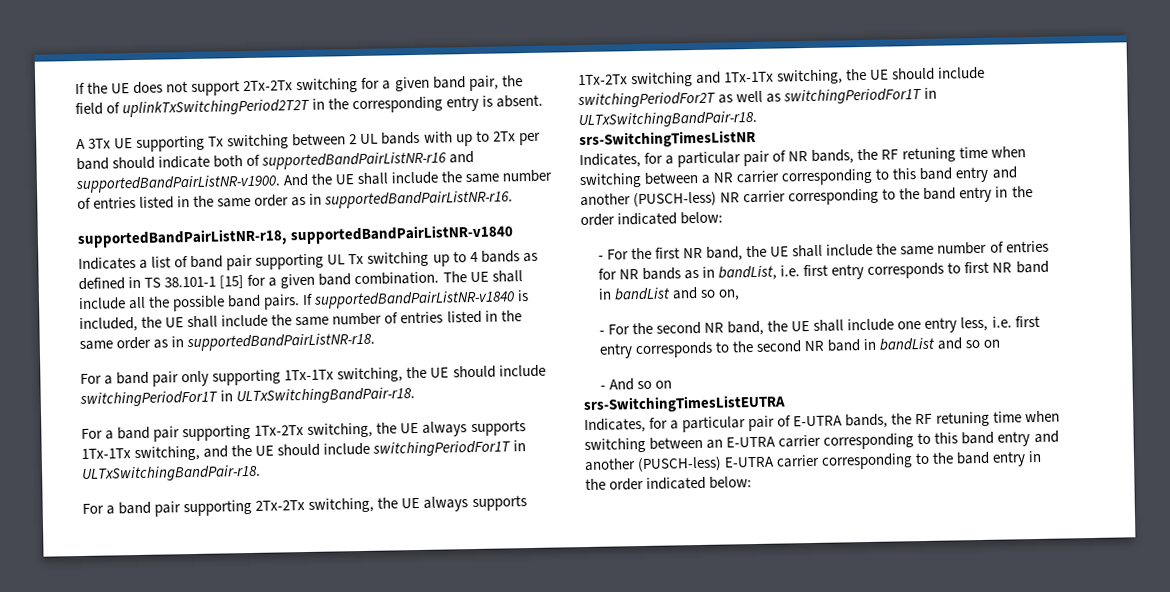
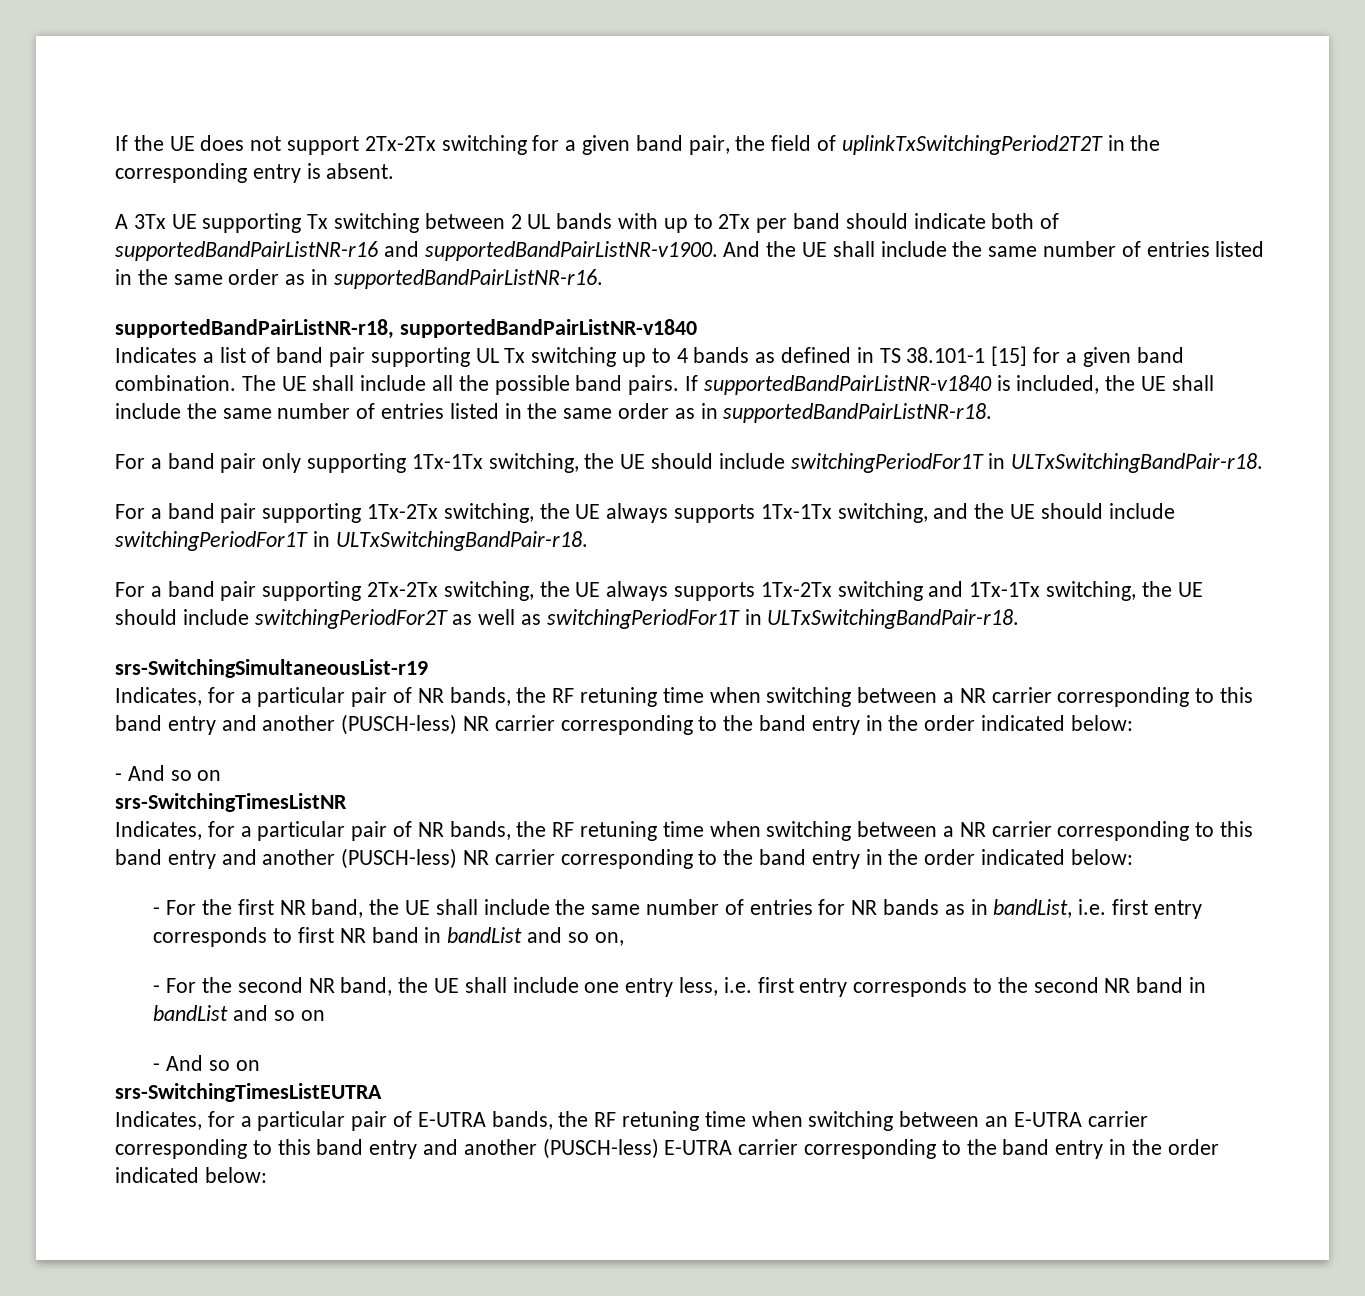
(757, 119) none -> [115,659,428,678] [115,687,1254,707] [115,714,1133,735] [115,765,222,781] // srs-SwitchingSimultaneousList-r19 // Indicates, for a particular pair of NR bands, the RF retuning time when switching between a NR carrier corresponding to this band entry and another (PUSCH-less) NR carrier corresponding to the band entry in the order indicated below: // - And so on

